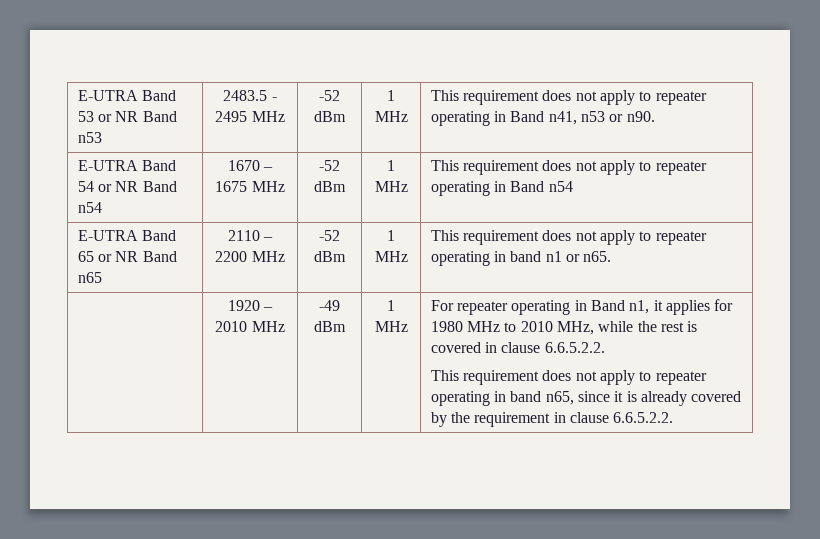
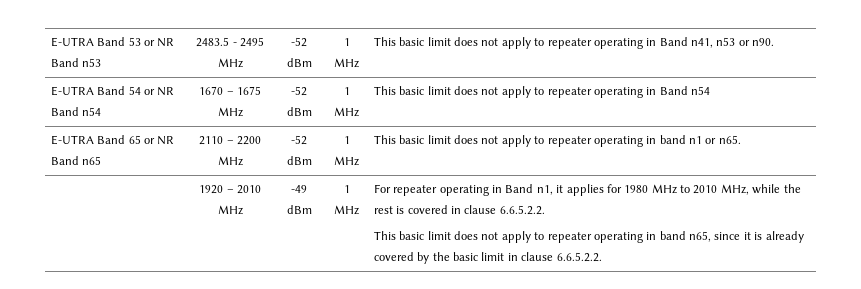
[463,90,540,105] requirement -> [399,37,451,46] basic limit
[463,160,540,175] requirement -> [399,86,451,95] basic limit
[463,230,540,245] requirement -> [399,135,451,144] basic limit
[463,370,540,385] requirement -> [399,231,451,240] basic limit
[474,412,551,427] requirement -> [453,252,505,261] basic limit

